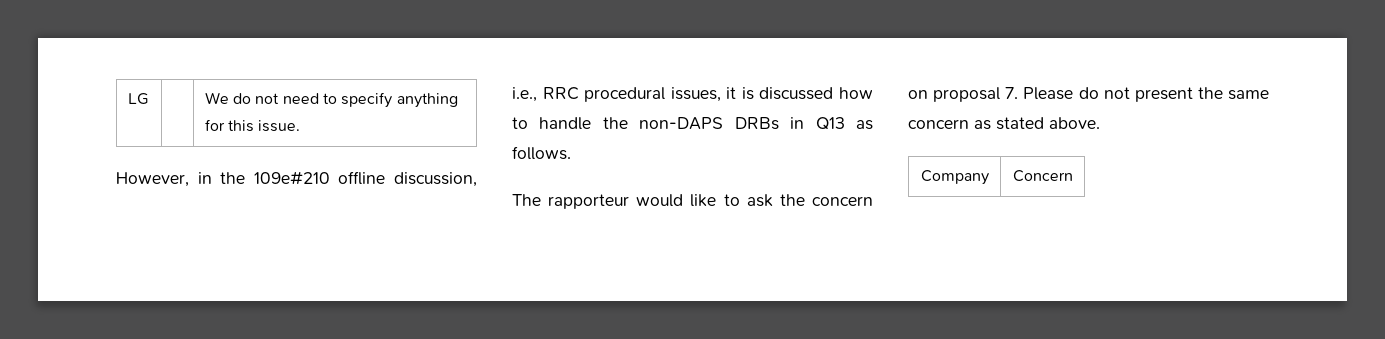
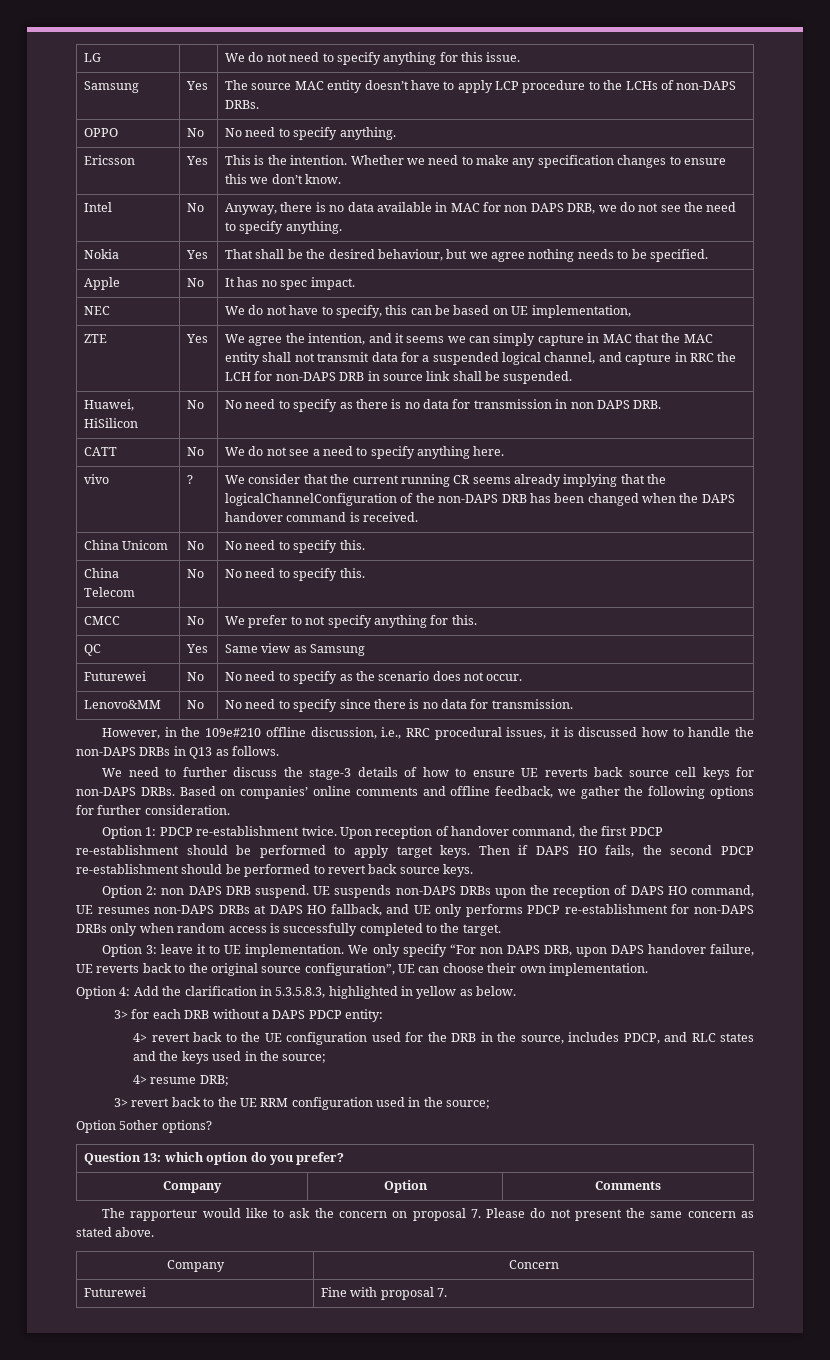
(301, 126) none -> [84,81,140,93] [186,81,209,90] [225,80,737,93] [225,100,260,109] [84,128,119,137] [187,128,205,137] [225,127,396,140] [84,155,136,165] [186,156,209,165] [225,155,726,168] [225,174,342,184] [84,202,113,212] [187,203,205,212] [225,202,737,215] [225,221,342,234] [84,249,120,259] [186,250,209,259] [225,249,708,262] [84,277,121,290] [187,278,205,287] [225,277,355,290] [84,306,111,315] [225,305,631,318] [84,334,108,343] [186,334,209,343] [225,333,713,346] [225,352,737,365] [225,371,573,384] [84,399,135,411] [84,418,139,428] [187,400,205,409] [225,399,662,412] [84,447,118,456] [187,447,205,456] [225,446,505,459] [84,474,110,484] [187,475,194,484] [225,474,667,487] [225,493,735,506] [225,512,419,522] [84,540,169,550] [187,541,205,550] [225,540,365,553] [84,568,120,578] [84,587,136,597] [187,569,205,578] [225,568,365,581] [84,616,121,625] [187,616,205,625] [225,615,477,628] [84,644,102,656] [186,644,209,653] [225,643,366,656] [84,671,147,681] [187,672,205,681] [225,671,523,684] [84,700,162,709] [187,700,205,709] [225,699,573,712] // Samsung | Yes | The source MAC entity doesn’t have to apply LCP procedure to the LCHs of non-DAPS DRBs. // OPPO | No | No need to specify anything. // Ericsson | Yes | This is the intention. Whether we need to make any specification changes to ensure this we don’t know. // Intel | No | Anyway, there is no data available in MAC for non DAPS DRB, we do not see the need to specify anything. // Nokia | Yes | That shall be the desired behaviour, but we agree nothing needs to be specified. // Apple | No | It has no spec impact. // NEC | | We do not have to specify, this can be based on UE implementation, // ZTE | Yes | We agree the intention, and it seems we can simply capture in MAC that the MAC entity shall not transmit data for a suspended logical channel, and capture in RRC the LCH for non-DAPS DRB in source link shall be suspended. // Huawei, HiSilicon | No | No need to specify as there is no data for transmission in non DAPS DRB. // CATT | No | We do not see a need to specify anything here. // vivo | ? | We consider that the current running CR seems already implying that the logicalChannelConfiguration of the non-DAPS DRB has been changed when the DAPS handover command is received. // China Unicom | No | No need to specify this. // China Telecom | No | No need to specify this. // CMCC | No | We prefer to not specify anything for this. // QC | Yes | Same view as Samsung // Futurewei | No | No need to specify as the scenario does not occur. // Lenovo&MM | No | No need to specify since there is no data for transmission.
(571, 153) none -> [102,767,755,780] [76,786,755,799] [76,805,230,815] [102,826,663,839] [76,845,755,858] [76,864,473,877] [102,885,754,898] [76,904,755,917] [76,923,501,936] [102,944,754,957] [76,963,648,976] [76,986,517,999] [114,1009,384,1022] [133,1032,754,1045] [133,1051,327,1064] [133,1075,229,1086] [114,1097,491,1110] [76,1120,212,1133] [84,1152,345,1165] [163,1181,222,1193] [383,1180,428,1193] [595,1181,661,1190] // We need to further discuss the stage-3 details of how to ensure UE reverts back source cell keys for non-DAPS DRBs. Based on companies’ online comments and offline feedback, we gather the following options for further consideration. // Option 1: PDCP re-establishment twice. Upon reception of handover command, the first PDCP re-establishment should be performed to apply target keys. Then if DAPS HO fails, the second PDCP re-establishment should be performed to revert back source keys. // Option 2: non DAPS DRB suspend. UE suspends non-DAPS DRBs upon the reception of DAPS HO command, UE resumes non-DAPS DRBs at DAPS HO fallback, and UE only performs PDCP re-establishment for non-DAPS DRBs only when random access is successfully completed to the target. // Option 3: leave it to UE implementation. We only specify “For non DAPS DRB, upon DAPS handover failure, UE reverts back to the original source configuration”, UE can choose their own implementation. // Option 4: Add the clarification in 5.3.5.8.3, highlighted in yellow as below. // 3> for each DRB without a DAPS PDCP entity: // 4> revert back to the UE configuration used for the DRB in the source, includes PDCP, and RLC states and the keys used in the source; // 4> resume DRB; // 3> revert back to the UE RRM configuration used in the source; // Option 5other options? // Question 13: which option do you prefer? // Company | Option | Comments
(1073, 176) none -> [84,1287,147,1297] [321,1287,448,1300] // Futurewei | Fine with proposal 7.

